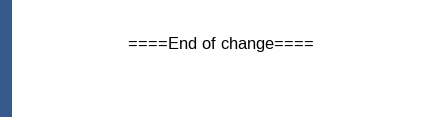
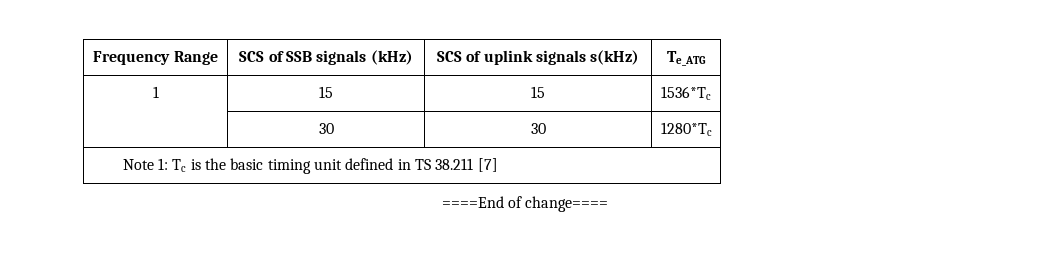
(128, 43) none -> [93,51,218,65] [239,50,413,65] [436,50,640,65] [667,51,706,66] [152,86,159,98] [319,86,333,98] [531,86,545,98] [661,86,711,100] [318,123,334,134] [530,123,546,134] [660,122,712,136] [122,158,498,174] Frequency Range | SCS of SSB signals (kHz) | SCS of uplink signals s(kHz) | Te_ATG // 1 | 15 | 15 | 1536*Tc // | 30 | 30 | 1280*Tc // Note 1: Tc is the basic timing unit defined in TS 38.211 [7] //

